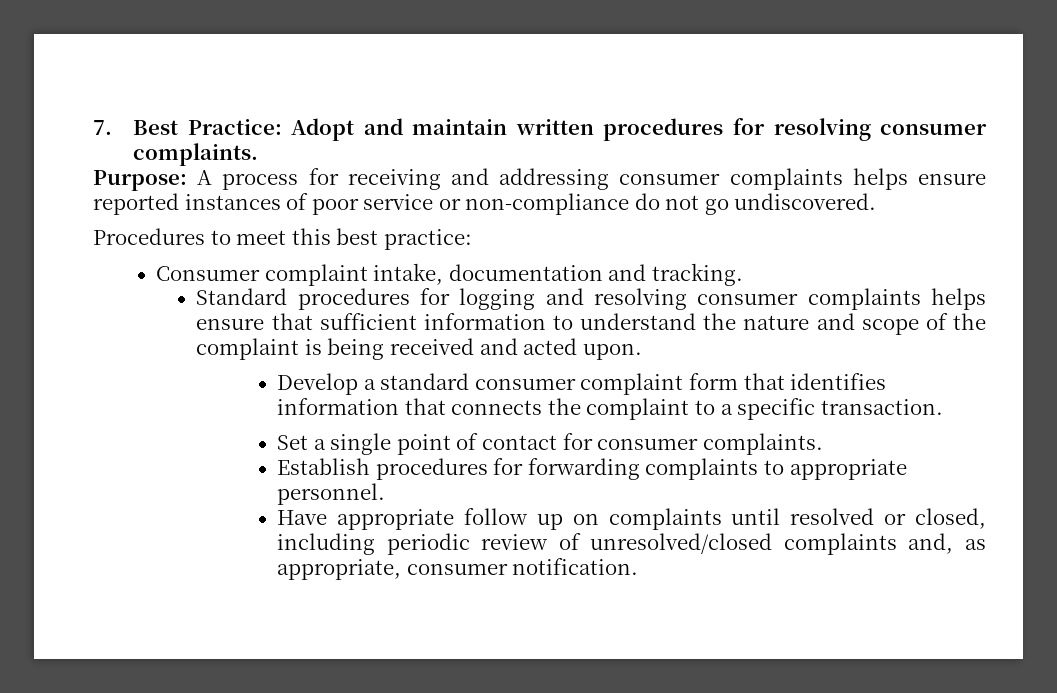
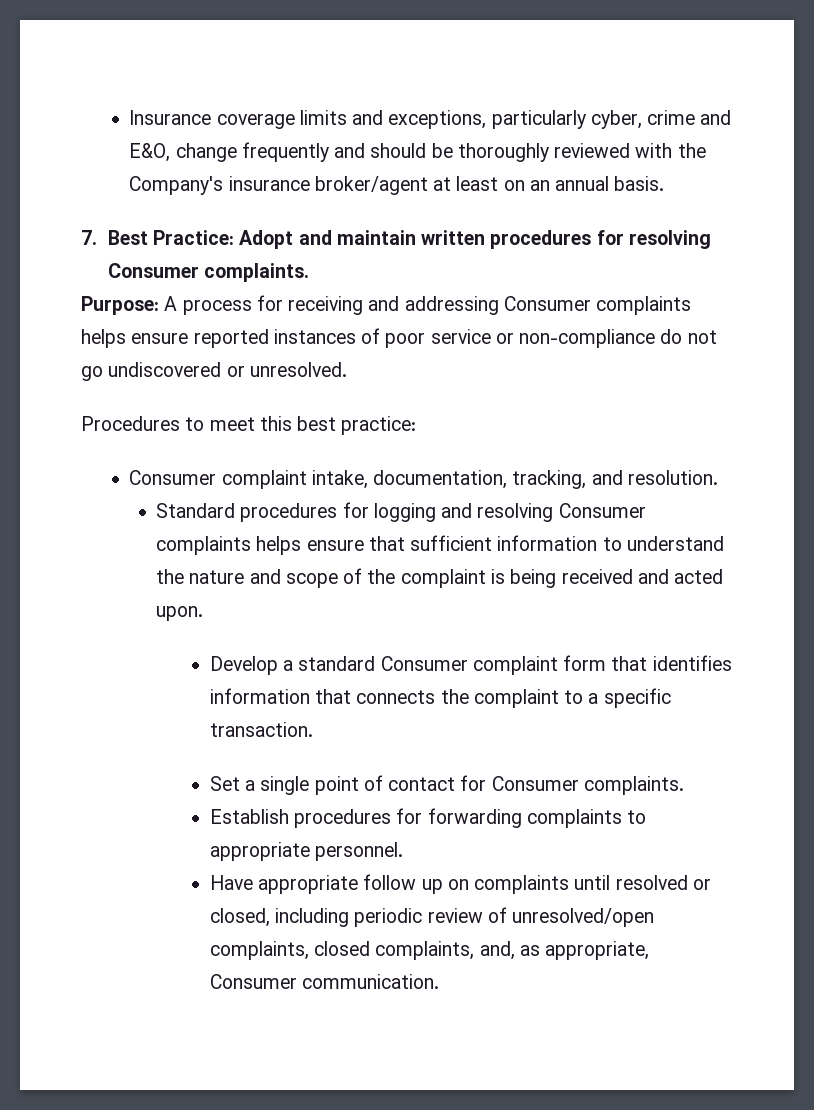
(93, 127) none -> [129,110,732,129] [129,142,706,162] [129,176,665,195] Insurance coverage limits and exceptions, particularly cyber, crime and E&O, change frequently and should be thoroughly reviewed with the Company's insurance broker/agent at least on an annual basis. //
[880,123,987,135] consumer -> [107,263,199,278] Consumer
[619,173,721,185] consumer -> [503,296,591,311] Consumer
[734,193,877,210] undiscovered. -> [108,362,347,377] undiscovered or unresolved.
[448,263,743,286] documentation and tracking. -> [373,470,718,489] documentation, tracking, and resolution.
[697,293,799,305] consumer -> [558,503,646,518] Consumer
[474,378,576,390] consumer -> [380,656,468,671] Consumer
[597,438,699,450] consumer -> [491,776,579,791] Consumer
[590,533,897,555] unresolved/closed complaints -> [512,908,655,927] [209,941,475,960] unresolved/open complaints, closed complaints,
[406,558,639,575] consumer notification. -> [209,974,440,989] Consumer communication.

